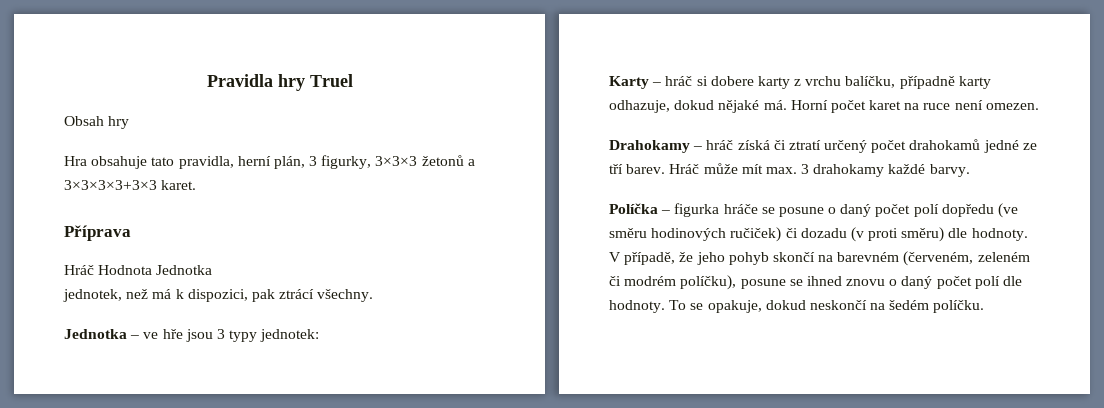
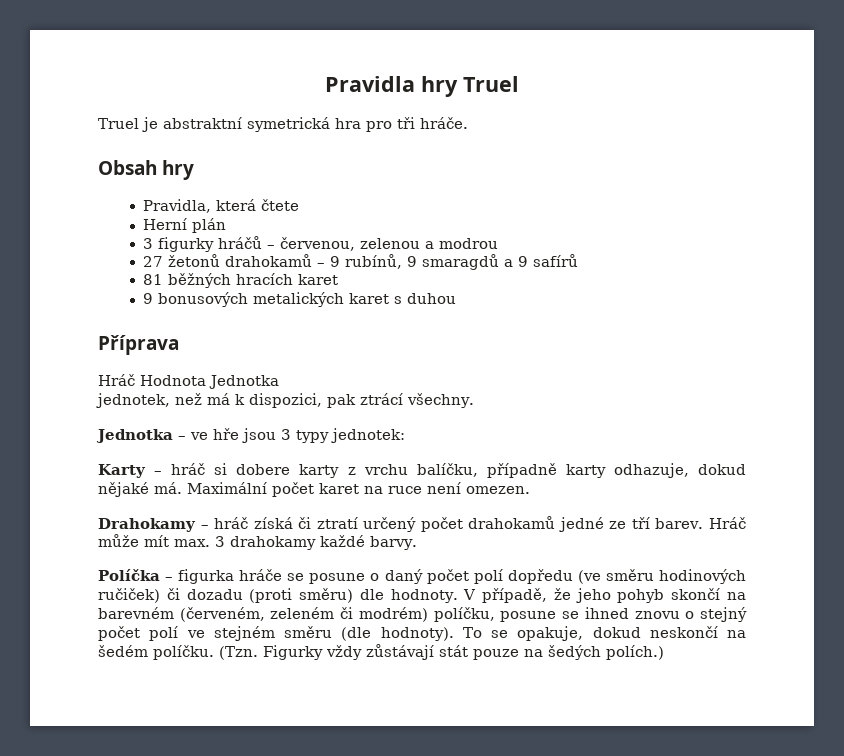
[64,116,130,129] [64,155,475,169] [64,180,197,190] Obsah hry // Hra obsahuje tato pravidla, herní plán, 3 figurky, 3×3×3 žetonů a 3×3×3×3+3×3 karet. -> [98,117,468,132] [98,160,195,180] [143,199,300,213] [143,218,227,233] [143,236,499,252] [143,254,579,270] [143,273,339,288] [143,292,457,307] Truel je abstraktní symetrická hra pro tři hráče. // Obsah hry // Pravidla, která čtete // Herní plán // 3 figurky hráčů – červenou, zelenou a modrou // 27 žetonů drahokamů – 9 rubínů, 9 smaragdů a 9 safírů // 81 běžných hracích karet // 9 bonusových metalických karet s duhou
[790,100,828,110] Horní -> [187,482,267,494] Maximální
[850,227,899,242] (v proti -> [249,588,293,603] (proti
[624,275,737,290] modrém políčku), -> [358,607,495,622] modrém) políčku,
[901,276,1023,289] [609,300,665,313] daný počet polí dle hodnoty. -> [700,607,748,622] [98,626,454,641] stejný počet polí ve stejném směru (dle hodnoty).
(985, 306) none -> [219,644,664,660] (Tzn. Figurky vždy zůstávají stát pouze na šedých polích.)

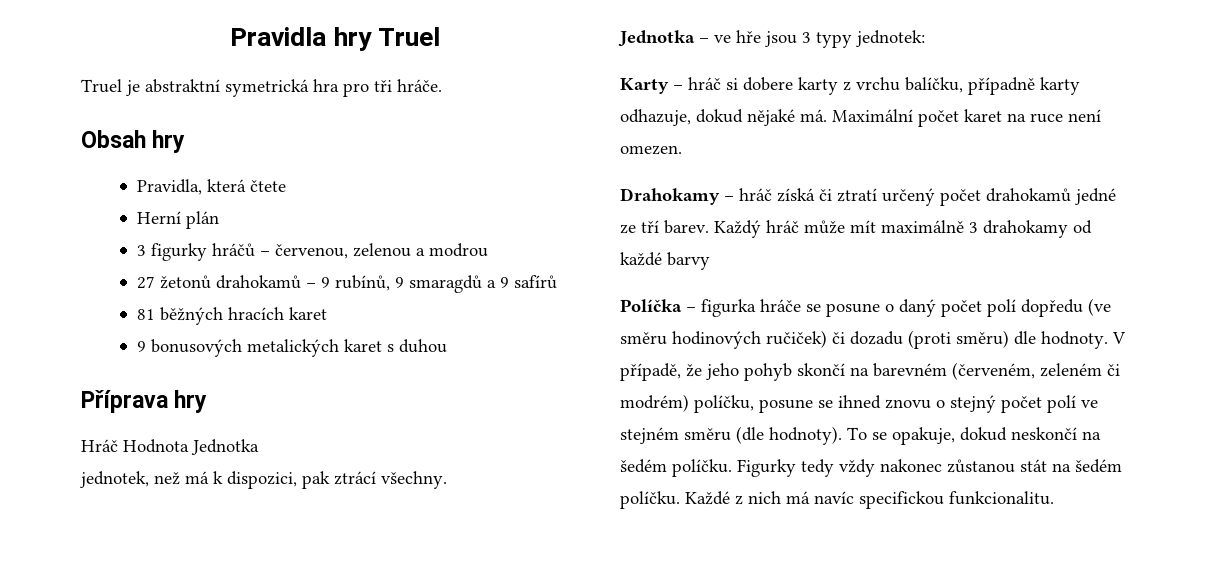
(179, 345) none -> [174,390,208,413] hry
[708,517,746,529] Hráč -> [714,220,799,238] Každý hráč
[174,539,210,547] max. -> [881,220,964,233] maximálně
[320,535,417,550] každé barvy. -> [1073,220,1092,234] [620,252,710,270] od každé barvy
[219,644,664,660] (Tzn. Figurky vždy zůstávají stát pouze na šedých polích.) -> [737,459,1122,477] [620,491,1054,509] Figurky tedy vždy nakonec zůstanou stát na šedém políčku. Každé z nich má navíc specifickou funkcionalitu.

